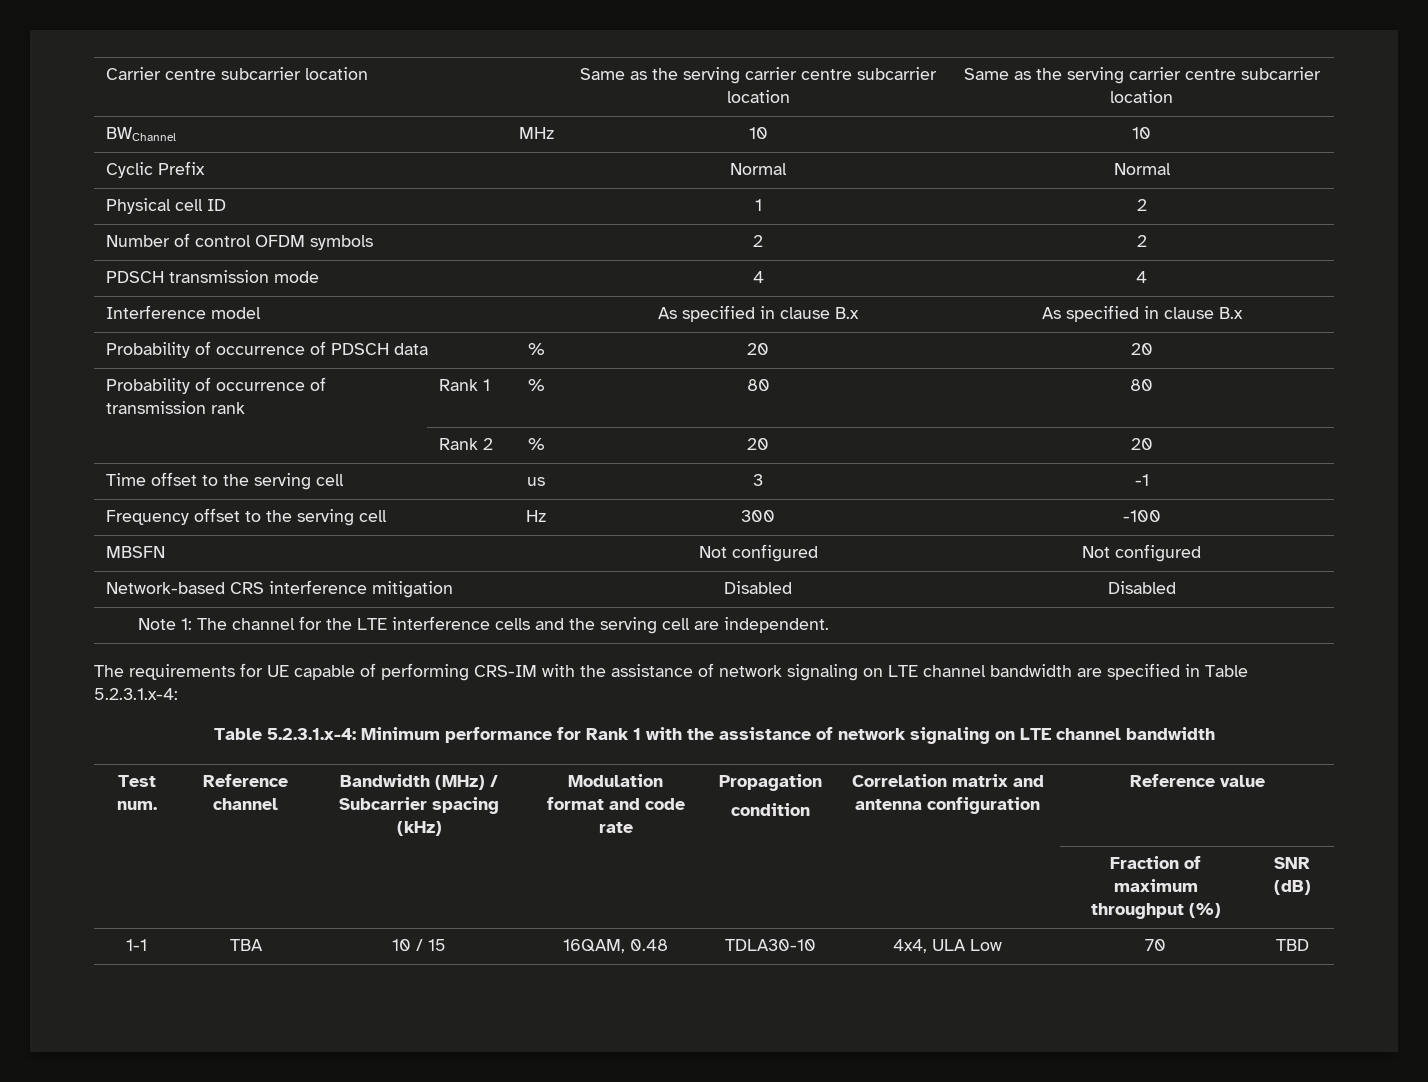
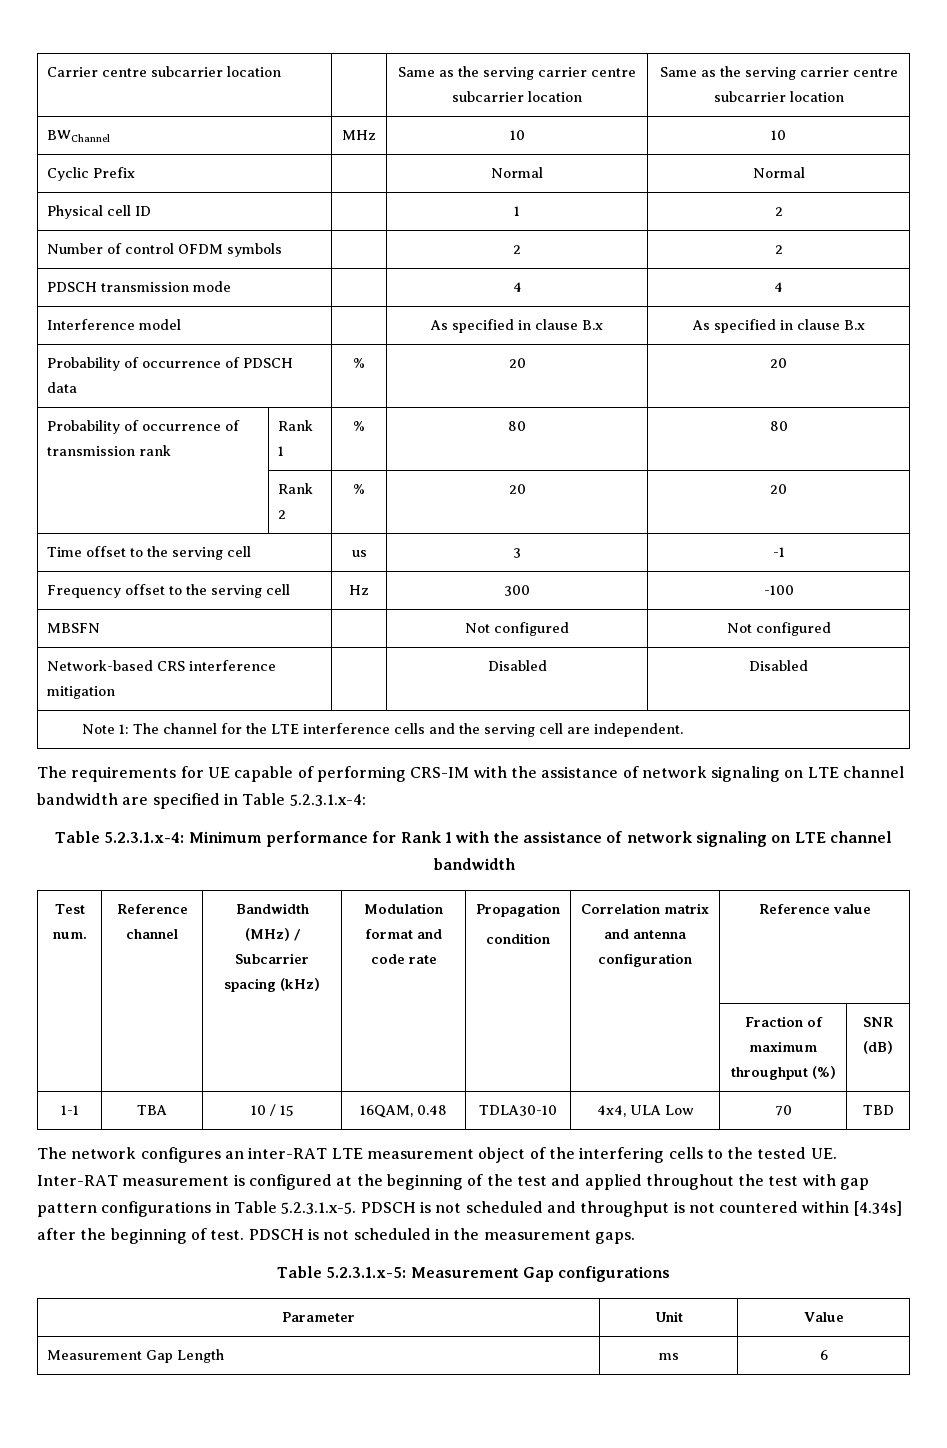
(1309, 945) none -> [37,1147,837,1163] [37,1174,870,1190] [37,1201,902,1217] [37,1228,635,1244] [276,1266,671,1282] [282,1312,355,1322] [654,1311,683,1322] [803,1312,844,1322] [47,1349,225,1363] [658,1353,679,1360] [819,1350,828,1360] // The network configures an inter-RAT LTE measurement object of the interfering cells to the tested UE. Inter-RAT measurement is configured at the beginning of the test and applied throughout the test with gap pattern configurations in Table 5.2.3.1.x-5. PDSCH is not scheduled and throughput is not countered within [4.34s] after the beginning of test. PDSCH is not scheduled in the measurement gaps. // Table 5.2.3.1.x-5: Measurement Gap configurations // Parameter | Unit | Value // Measurement Gap Length | ms | 6

